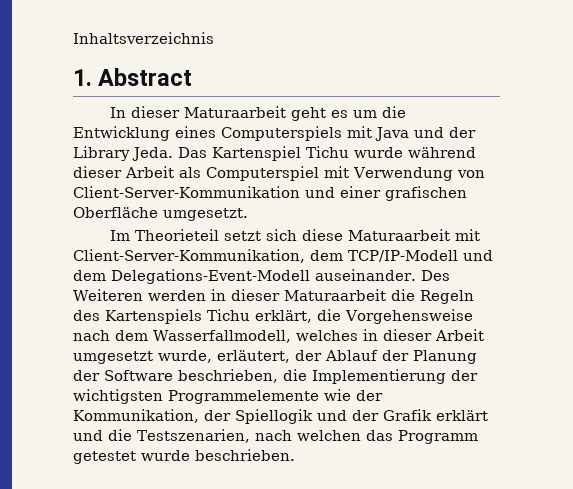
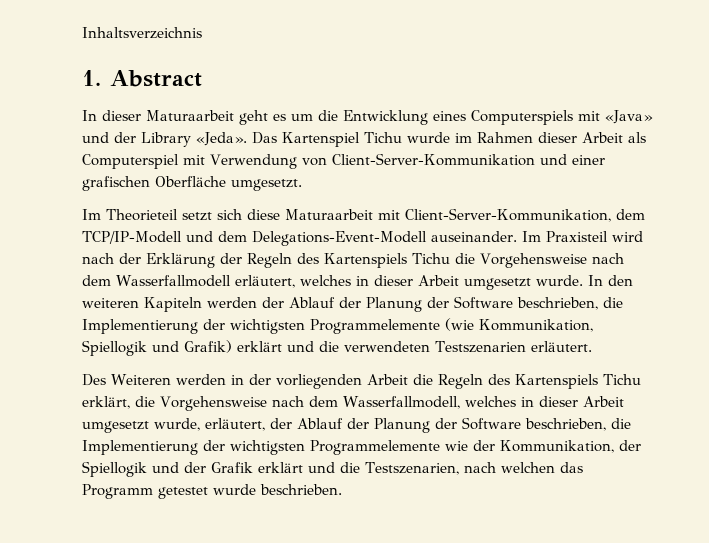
[375,127,409,141] Java -> [605,110,653,124] «Java»
[132,147,173,161] Jeda. -> [196,132,247,146] «Jeda».
[408,147,476,158] während -> [455,132,533,143] im Rahmen
(416, 275) none -> [521,231,643,242] [82,253,624,268] [82,275,633,290] [82,296,623,312] [82,318,593,334] [82,340,592,356] Im Praxisteil wird nach der Erklärung der Regeln des Kartenspiels Tichu die Vorgehensweise nach dem Wasserfallmodell erläutert, welches in dieser Arbeit umgesetzt wurde. In den weiteren Kapiteln werden der Ablauf der Planung der Software beschrieben, die Implementierung der wichtigsten Programmelemente (wie Kommunikation, Spiellogik und Grafik) erklärt und die verwendeten Testszenarien erläutert. //
[230,289,386,301] dieser Maturaarbeit -> [248,374,408,389] der vorliegenden Arbeit

